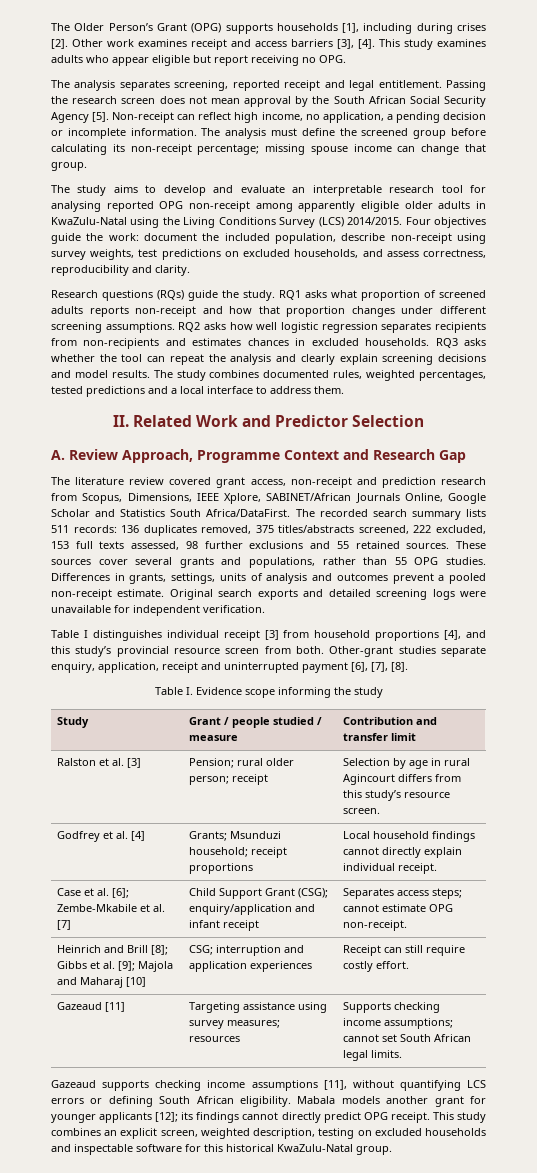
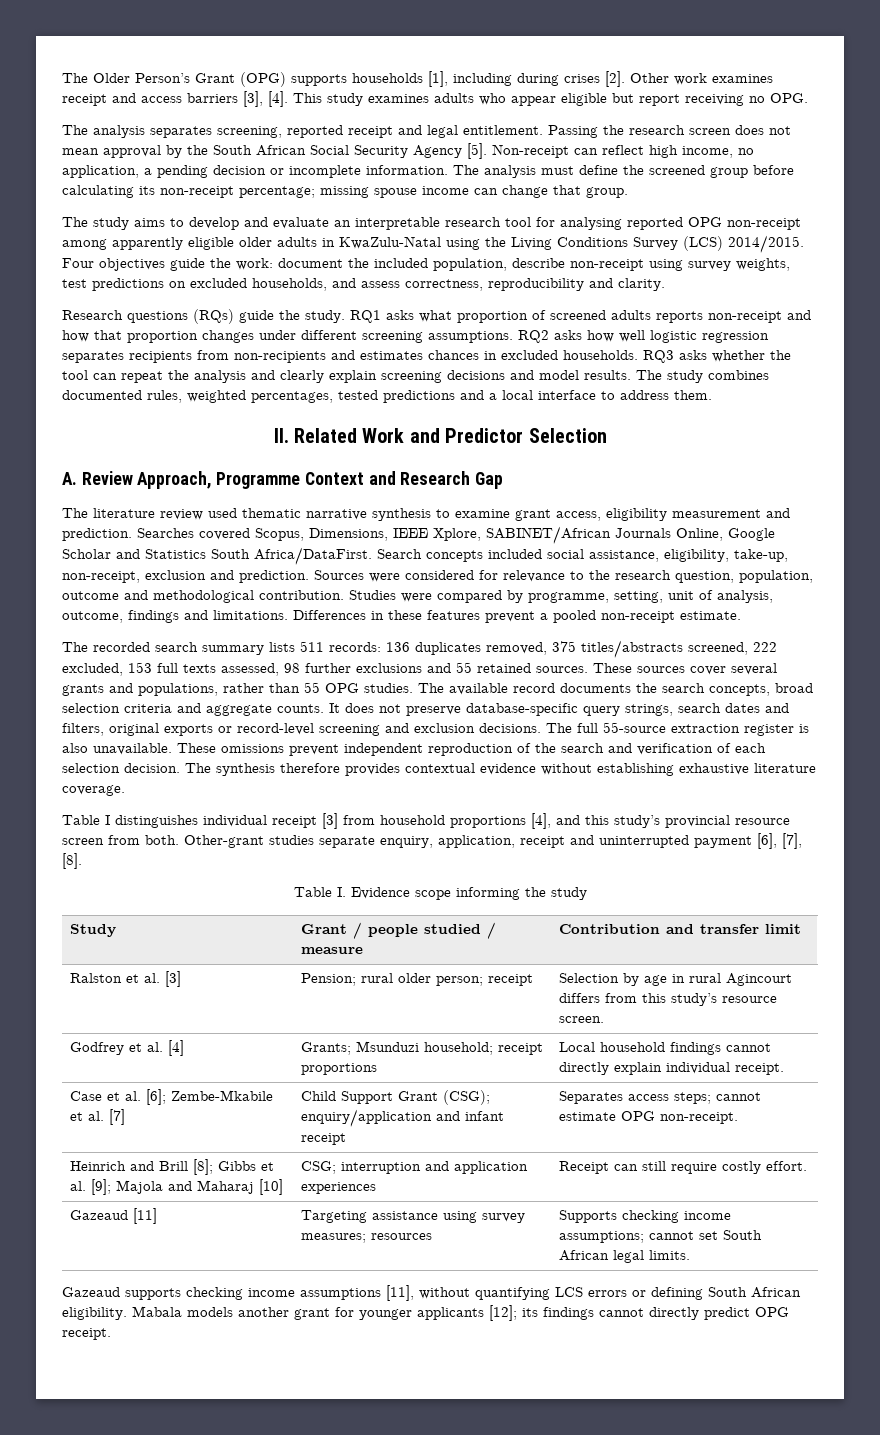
[169,477,486,488] [51,493,77,501] covered grant access, non-receipt and prediction research from -> [208,508,790,521] [62,528,250,541] used thematic narrative synthesis to examine grant access, eligibility measurement and prediction. Searches covered
(291, 513) none -> [377,549,788,562] [62,570,813,583] [62,590,773,603] [62,610,741,623] Search concepts included social assistance, eligibility, take-up, non-receipt, exclusion and prediction. Sources were considered for relevance to the research question, population, outcome and methodological contribution. Studies were compared by programme, setting, unit of analysis, outcome, findings and limitations. Differences in these features prevent a pooled non-receipt estimate. //
[51,573,487,584] [51,589,487,600] [51,605,265,616] Differences in grants, settings, units of analysis and outcomes prevent a pooled non-receipt estimate. Original search exports and detailed screening logs were unavailable for independent verification. -> [418,683,813,696] [62,703,789,716] [62,722,809,736] [62,743,766,756] [62,763,816,776] [62,785,125,796] The available record documents the search concepts, broad selection criteria and aggregate counts. It does not preserve database-specific query strings, search dates and filters, original exports or record-level screening and exclusion decisions. The full 55-source extraction register is also unavailable. These omissions prevent independent reproduction of the search and verification of each selection decision. The synthesis therefore provides contextual evidence without establishing exhaustive literature coverage.
[432,1112,486,1123] [51,1128,487,1139] [51,1144,392,1155] This study combines an explicit screen, weighted description, testing on excluded households and inspectable software for this historical KwaZulu-Natal group. -> (111, 1334) none

